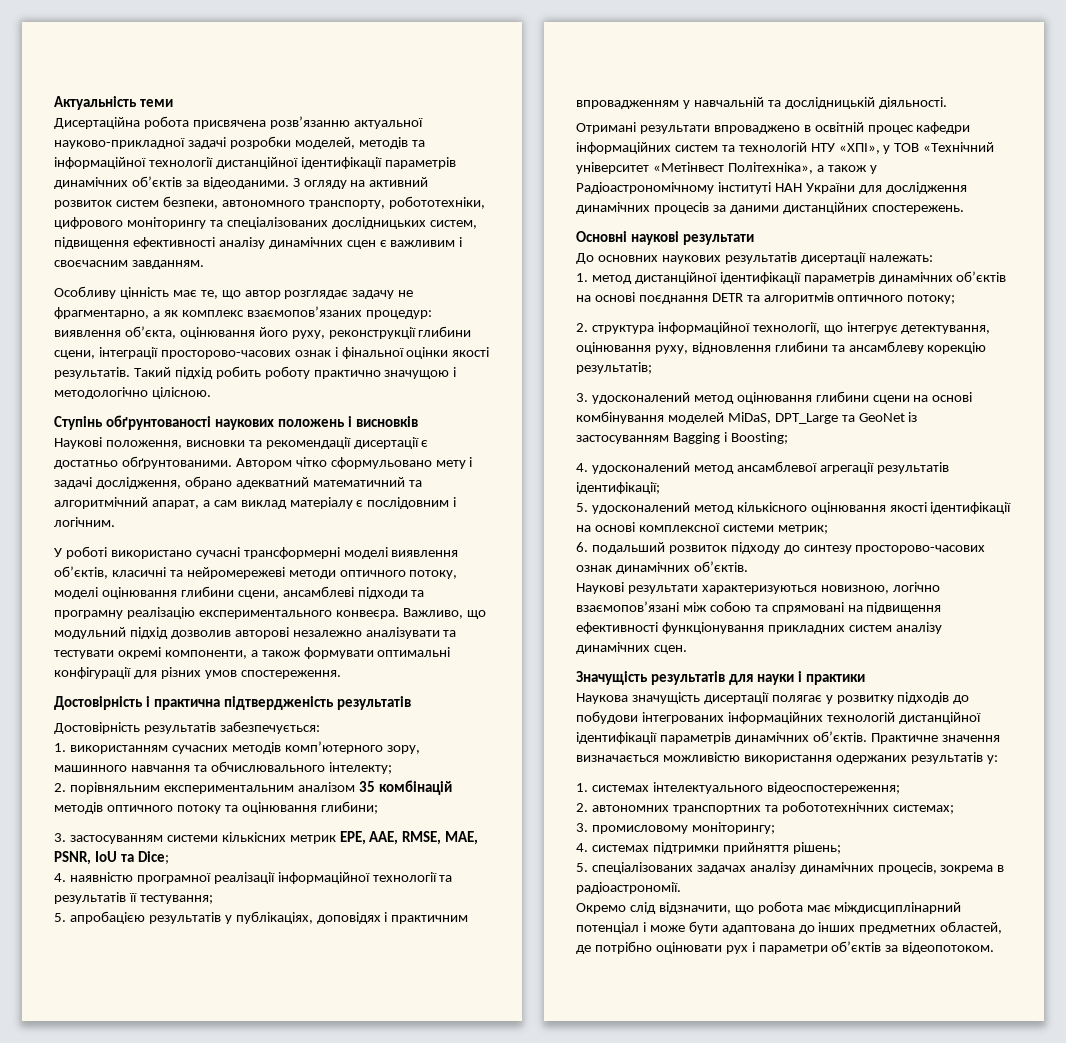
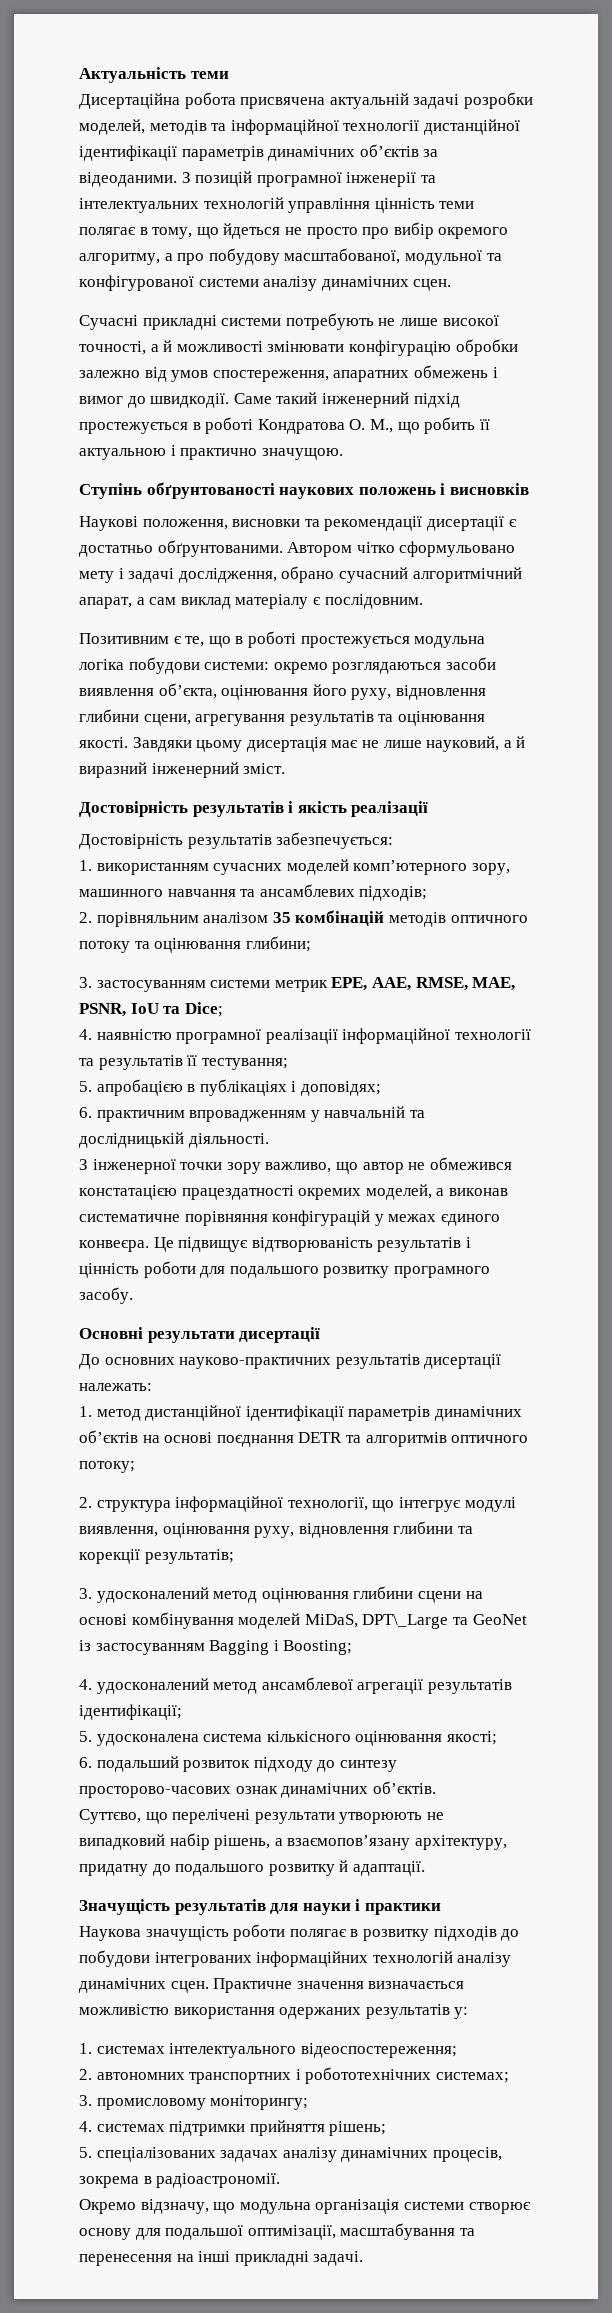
[269,116,423,129] [54,138,185,149] розв’язанню актуальної науково-прикладної -> [329,93,409,109] актуальній
[303,177,429,189] [54,196,485,209] [54,217,477,229] [54,237,463,249] [54,260,204,269] [54,286,414,299] [54,306,432,319] [54,326,472,339] [54,347,490,359] [54,366,457,379] [54,387,211,399] огляду на активний розвиток систем безпеки, автономного транспорту, робототехніки, цифрового моніторингу та спеціалізованих дослідницьких систем, підвищення ефективності аналізу динамічних сцен є важливим і своєчасним завданням. // Особливу цінність має те, що автор розглядає задачу не фрагментарно, а як комплекс взаємопов’язаних процедур: виявлення об’єкта, оцінювання його руху, реконструкції глибини сцени, інтеграції просторово-часових ознак і фінальної оцінки якості результатів. Такий підхід робить роботу практично значущою і методологічно цілісною. -> [195,171,436,187] [79,197,475,213] [79,222,509,239] [79,248,502,265] [79,275,452,291] [79,313,499,330] [79,339,518,356] [79,365,498,382] [79,392,460,408] [79,417,490,434] [79,445,343,460] позицій програмної інженерії та інтелектуальних технологій управління цінність теми полягає в тому, що йдеться не просто про вибір окремого алгоритму, а про побудову масштабованої, модульної та конфігурованої системи аналізу динамічних сцен. // Сучасні прикладні системи потребують не лише високої точності, а й можливості змінювати конфігурацію обробки залежно від умов спостереження, апаратних обмежень і вимог до швидкодії. Саме такий інженерний підхід простежується в роботі Кондратова О. М., що робить її актуальною і практично значущою.
[235,477,422,489] адекватний математичний та -> [338,567,408,583] сучасний
[367,497,457,509] [54,517,115,527] [54,546,459,559] [54,566,458,579] [54,586,425,599] [54,607,486,619] [54,627,457,639] [54,647,451,659] [54,667,341,679] [54,696,411,710] послідовним і логічним. // У роботі використано сучасні трансформерні моделі виявлення об’єктів, класичні та нейромережеві методи оптичного потоку, моделі оцінювання глибини сцени, ансамблеві підходи та програмну реалізацію експериментального конвеєра. Важливо, що модульний підхід дозволив авторові незалежно аналізувати та тестувати окремі компоненти, а також формувати оптимальні конфігурації для різних умов спостереження. // Достовірність і практична підтвердженість результатів -> [324,594,423,609] [79,631,486,648] [79,657,496,674] [79,683,486,700] [79,709,485,726] [79,736,526,752] [79,762,286,778] [79,801,429,817] послідовним. // Позитивним є те, що в роботі простежується модульна логіка побудови системи: окремо розглядаються засоби виявлення об’єкта, оцінювання його руху, відновлення глибини сцени, агрегування результатів та оцінювання якості. Завдяки цьому дисертація має не лише науковий, а й виразний інженерний зміст. // Достовірність результатів і якість реалізації
[231,742,281,754] методів -> [286,859,349,875] моделей
[210,761,392,774] обчислювального інтелекту; -> [259,884,428,901] ансамблевих підходів;
[163,785,294,794] експериментальним -> (199, 919) none
[221,832,286,842] кількісних -> (271, 984) none
[148,911,388,924] результатів у публікаціях, доповідях і -> [187,1079,381,1096] [79,1107,92,1118] в публікаціях і доповідях; // 6.
[576,122,971,134] [576,142,995,154] [576,162,877,174] [576,182,967,194] [576,202,964,214] Отримані результати впроваджено в освітній процес кафедри інформаційних систем та технологій НТУ «ХПІ», у ТОВ «Технічний університет «Метінвест Політехніка», а також у Радіоастрономічному інституті НАН України для дослідження динамічних процесів за даними дистанційних спостережень. -> [79,1157,512,1174] [79,1184,508,1200] [79,1210,500,1226] [79,1237,471,1252] [79,1261,490,1278] [79,1287,133,1304] З інженерної точки зору важливо, що автор не обмежився констатацією працездатності окремих моделей, а виконав систематичне порівняння конфігурацій у межах єдиного конвеєра. Це підвищує відтворюваність результатів і цінність роботи для подальшого розвитку програмного засобу.
[630,231,754,245] наукові результати -> [147,1327,321,1343] результати дисертації
[661,255,721,264] наукових -> [179,1357,332,1369] науково-практичних
[901,325,991,334] детектування, -> [464,1497,516,1512] [79,1526,158,1537] модулі виявлення,
[848,341,987,354] ансамблеву корекцію -> [79,1549,140,1564] корекції
[774,413,838,424] DPT_Large -> [362,1614,449,1629] DPT\_Large
[591,502,1012,514] [576,522,828,534] удосконалений метод кількісного оцінювання якості ідентифікації на основі комплексної системи метрик; -> [96,1731,497,1746] удосконалена система кількісного оцінювання якості;
[576,582,940,594] [576,601,942,614] [576,622,942,634] [576,642,687,654] Наукові результати характеризуються новизною, логічно взаємопов’язані між собою та спрямовані на підвищення ефективності функціонування прикладних систем аналізу динамічних сцен. -> [79,1809,444,1824] [79,1833,507,1850] [79,1860,425,1876] Суттєво, що перелічені результати утворюють не випадковий набір рішень, а взаємопов’язану архітектуру, придатну до подальшого розвитку й адаптації.
[703,692,833,704] дисертації полягає у -> [233,1924,359,1941] роботи полягає в
[898,712,981,724] [576,731,867,744] дистанційної ідентифікації параметрів динамічних об’єктів. -> [457,1952,512,1967] [79,1978,209,1993] аналізу динамічних сцен.
[764,805,778,812] та -> [295,2069,301,2080] і
[629,901,962,914] [576,921,1003,934] [576,941,995,954] слід відзначити, що робота має міждисциплінарний потенціал і може бути адаптована до інших предметних областей, де потрібно оцінювати рух і параметри об’єктів за відеопотоком. -> [140,2199,531,2214] [79,2223,475,2240] [79,2251,364,2266] відзначу, що модульна організація системи створює основу для подальшої оптимізації, масштабування та перенесення на інші прикладні задачі.

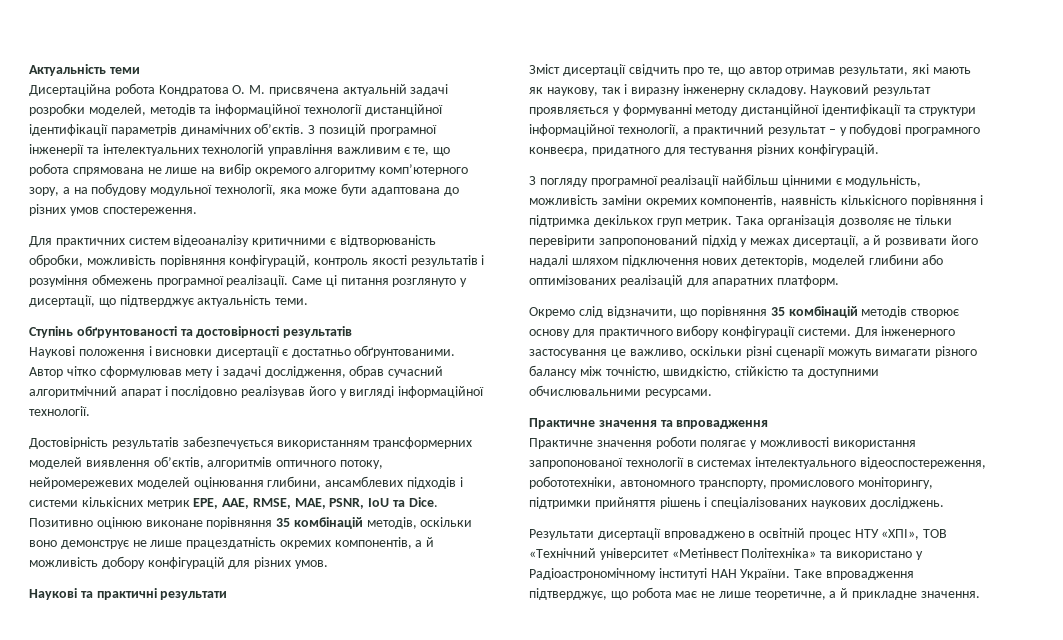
(236, 100) none -> [158,85,266,96] Кондратова О. М.
[359,144,439,157] [79,172,177,187] об’єктів за відеоданими. -> [254,123,305,134] об’єктів.
[374,198,475,213] [79,222,509,239] [79,248,502,265] [79,275,452,291] [79,313,499,330] [79,339,518,356] [79,365,498,382] [79,392,460,408] [79,417,490,434] [79,445,343,460] [79,482,529,499] [79,516,423,531] цінність теми полягає в тому, що йдеться не просто про вибір окремого алгоритму, а про побудову масштабованої, модульної та конфігурованої системи аналізу динамічних сцен. // Сучасні прикладні системи потребують не лише високої точності, а й можливості змінювати конфігурацію обробки залежно від умов спостереження, апаратних обмежень і вимог до швидкодії. Саме такий інженерний підхід простежується в роботі Кондратова О. М., що робить її актуальною і практично значущою. // Ступінь обґрунтованості наукових положень і висновків // Наукові положення, висновки та рекомендації -> [336,147,451,156] [29,163,469,176] [29,183,459,196] [29,204,197,216] [29,235,436,247] [29,254,485,267] [29,274,468,287] [29,295,309,307] [29,326,353,338] [29,346,213,358] важливим є те, що робота спрямована не лише на вибір окремого алгоритму комп’ютерного зору, а на побудову модульної технології, яка може бути адаптована до різних умов спостереження. // Для практичних систем відеоаналізу критичними є відтворюваність обробки, можливість порівняння конфігурацій, контроль якості результатів і розуміння обмежень програмної реалізації. Саме ці питання розглянуто у дисертації, що підтверджує актуальність теми. // Ступінь обґрунтованості та достовірності результатів // Наукові положення і висновки
[287,541,516,557] Автором чітко сформульовано -> [29,366,182,378] Автор чітко сформулював
[281,566,335,583] обрано -> [349,365,385,378] обрав
[79,594,423,609] [79,631,486,648] [79,657,496,674] [79,683,486,700] [79,709,485,726] [79,736,526,752] [79,762,286,778] [79,801,429,817] [79,832,394,849] [79,859,510,875] [79,884,428,901] [79,910,528,927] [79,936,311,953] [79,977,271,992] апарат, а сам виклад матеріалу є послідовним. // Позитивним є те, що в роботі простежується модульна логіка побудови системи: окремо розглядаються засоби виявлення об’єкта, оцінювання його руху, відновлення глибини сцени, агрегування результатів та оцінювання якості. Завдяки цьому дисертація має не лише науковий, а й виразний інженерний зміст. // Достовірність результатів і якість реалізації // Достовірність результатів забезпечується: // 1. використанням сучасних моделей комп’ютерного зору, машинного навчання та ансамблевих підходів; // 2. порівняльним аналізом 35 комбінацій методів оптичного потоку та оцінювання глибини; // 3. застосуванням системи -> [120,386,485,398] [29,406,90,416] [29,436,473,449] [29,456,383,469] [29,476,463,489] [29,497,143,507] апарат і послідовно реалізував його у вигляді інформаційної технології. // Достовірність результатів забезпечується використанням трансформерних моделей виявлення об’єктів, алгоритмів оптичного потоку, нейромережевих моделей оцінювання глибини, ансамблевих підходів і системи кількісних
[184,1002,223,1017] [79,1028,531,1044] [79,1055,288,1070] [79,1079,381,1096] [79,1106,425,1122] [79,1132,269,1148] [79,1157,512,1174] [79,1184,508,1200] [79,1210,500,1226] [79,1237,471,1252] [79,1261,490,1278] [79,1287,133,1304] [79,1327,321,1343] [79,1354,502,1369] [79,1383,152,1391] [79,1405,522,1421] [79,1430,529,1447] [79,1461,135,1473] [79,1496,516,1512] [79,1521,473,1538] [79,1549,234,1564] [79,1586,483,1603] [79,1612,527,1629] [79,1640,353,1655] [79,1677,512,1694] [79,1704,182,1720] [79,1731,497,1746] [79,1756,397,1772] [79,1781,436,1798] [79,1809,444,1824] [79,1833,507,1850] [79,1860,425,1876] [79,1899,441,1915] [79,1924,520,1941] [79,1950,512,1967] [79,1978,465,1993] [79,2004,469,2019] [79,2043,457,2058] [79,2067,509,2084] [79,2095,309,2110] [79,2120,387,2136] [79,2147,502,2162] [79,2173,281,2188] [79,2199,531,2214] [79,2223,475,2240] [79,2251,364,2266] Dice; // 4. наявністю програмної реалізації інформаційної технології та результатів її тестування; // 5. апробацією в публікаціях і доповідях; // 6. практичним впровадженням у навчальній та дослідницькій діяльності. // З інженерної точки зору важливо, що автор не обмежився констатацією працездатності окремих моделей, а виконав систематичне порівняння конфігурацій у межах єдиного конвеєра. Це підвищує відтворюваність результатів і цінність роботи для подальшого розвитку програмного засобу. // Основні результати дисертації // До основних науково-практичних результатів дисертації належать: // 1. метод дистанційної ідентифікації параметрів динамічних об’єктів на основі поєднання DETR та алгоритмів оптичного потоку; // 2. структура інформаційної технології, що інтегрує модулі виявлення, оцінювання руху, відновлення глибини та корекції результатів; // 3. удосконалений метод оцінювання глибини сцени на основі комбінування моделей MiDaS, DPT\_Large та GeoNet із застосуванням Bagging і Boosting; // 4. удосконалений метод ансамблевої агрегації результатів ідентифікації; // 5. удосконалена система кількісного оцінювання якості; // 6. подальший розвиток підходу до синтезу просторово-часових ознак динамічних об’єктів. // Суттєво, що перелічені результати утворюють не випадковий набір рішень, а взаємопов’язану архітектуру, придатну до подальшого розвитку й адаптації. // Значущість результатів для науки і практики // Наукова значущість роботи полягає в розвитку підходів до побудови інтегрованих інформаційних технологій аналізу динамічних сцен. Практичне значення визначається можливістю використання одержаних результатів у: // 1. системах інтелектуального відеоспостереження; // 2. автономних транспортних і робототехнічних системах; // 3. промисловому моніторингу; // 4. системах підтримки прийняття рішень; // 5. спеціалізованих задачах аналізу динамічних процесів, зокрема в радіоастрономії. // Окремо відзначу, що модульна організація системи створює основу для подальшої оптимізації, масштабування та перенесення на інші прикладні задачі. -> [408,497,438,507] [29,517,473,529] [29,537,435,549] [29,556,328,569] [29,588,228,600] [529,64,971,76] [529,84,932,96] [529,104,977,116] [529,123,981,136] [529,144,879,156] [529,174,922,187] [529,195,984,207] [529,215,953,227] [529,235,979,247] [529,254,944,267] [529,275,840,287] [529,306,960,318] [529,325,956,338] [529,346,978,358] [529,365,879,378] [529,385,712,398] [529,418,769,429] [529,436,916,449] [529,457,986,469] [529,476,934,489] [529,497,944,509] [529,528,948,540] [529,548,923,560] [529,568,914,580] [529,587,980,600] Dice. Позитивно оцінюю виконане порівняння 35 комбінацій методів, оскільки воно демонструє не лише працездатність окремих компонентів, а й можливість добору конфігурацій для різних умов. // Наукові та практичні результати // Зміст дисертації свідчить про те, що автор отримав результати, які мають як наукову, так і виразну інженерну складову. Науковий результат проявляється у формуванні методу дистанційної ідентифікації та структури інформаційної технології, а практичний результат – у побудові програмного конвеєра, придатного для тестування різних конфігурацій. // З погляду програмної реалізації найбільш цінними є модульність, можливість заміни окремих компонентів, наявність кількісного порівняння і підтримка декількох груп метрик. Така організація дозволяє не тільки перевірити запропонований підхід у межах дисертації, а й розвивати його надалі шляхом підключення нових детекторів, моделей глибини або оптимізованих реалізацій для апаратних платформ. // Окремо слід відзначити, що порівняння 35 комбінацій методів створює основу для практичного вибору конфігурації системи. Для інженерного застосування це важливо, оскільки різні сценарії можуть вимагати різного балансу між точністю, швидкістю, стійкістю та доступними обчислювальними ресурсами. // Практичне значення та впровадження // Практичне значення роботи полягає у можливості використання запропонованої технології в системах інтелектуального відеоспостереження, робототехніки, автономного транспорту, промислового моніторингу, підтримки прийняття рішень і спеціалізованих наукових досліджень. // Результати дисертації впроваджено в освітній процес НТУ «ХПІ», ТОВ «Технічний університет «Метінвест Політехніка» та використано у Радіоастрономічному інституті НАН України. Таке впровадження підтверджує, що робота має не лише теоретичне, а й прикладне значення.

